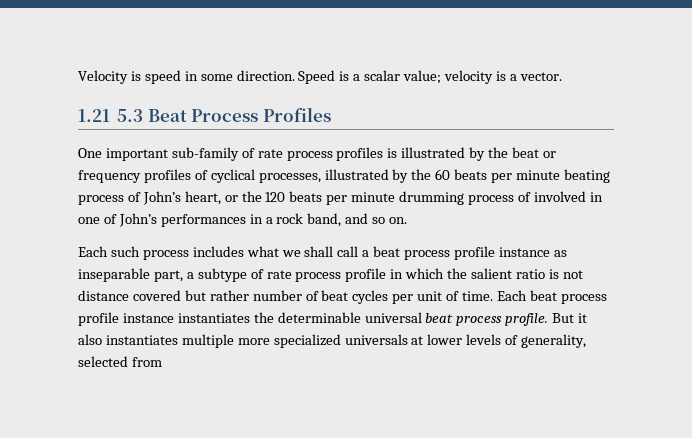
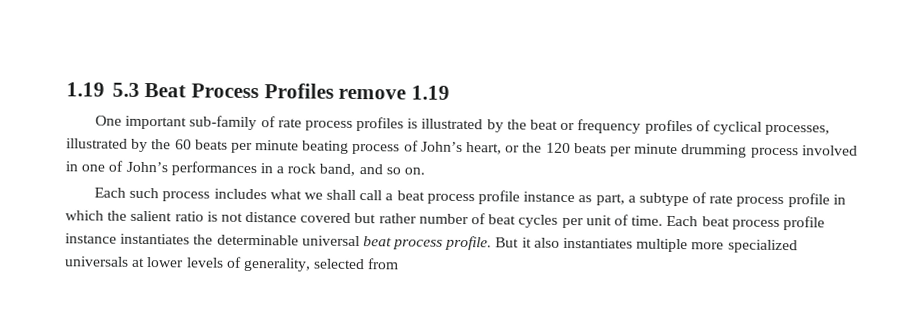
[78,70,562,84] [78,109,110,122] Velocity is speed in some direction. Speed is a scalar value; velocity is a vector. // 1.21 -> [66,82,105,97] 1.19
(332, 114) none -> [338,85,451,100] remove 1.19
[517,192,531,202] of -> (799, 153) none
[78,268,150,282] inseparable -> (593, 199) none

